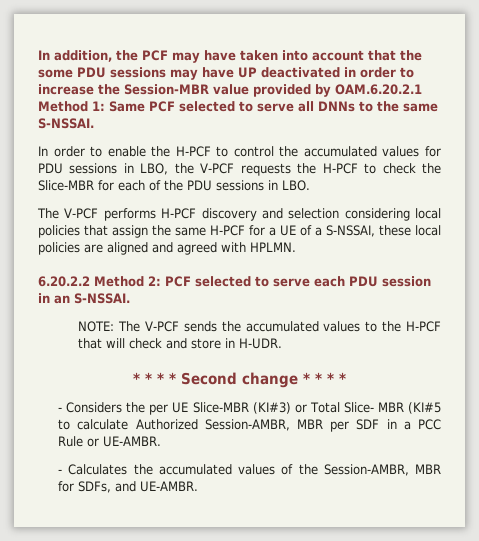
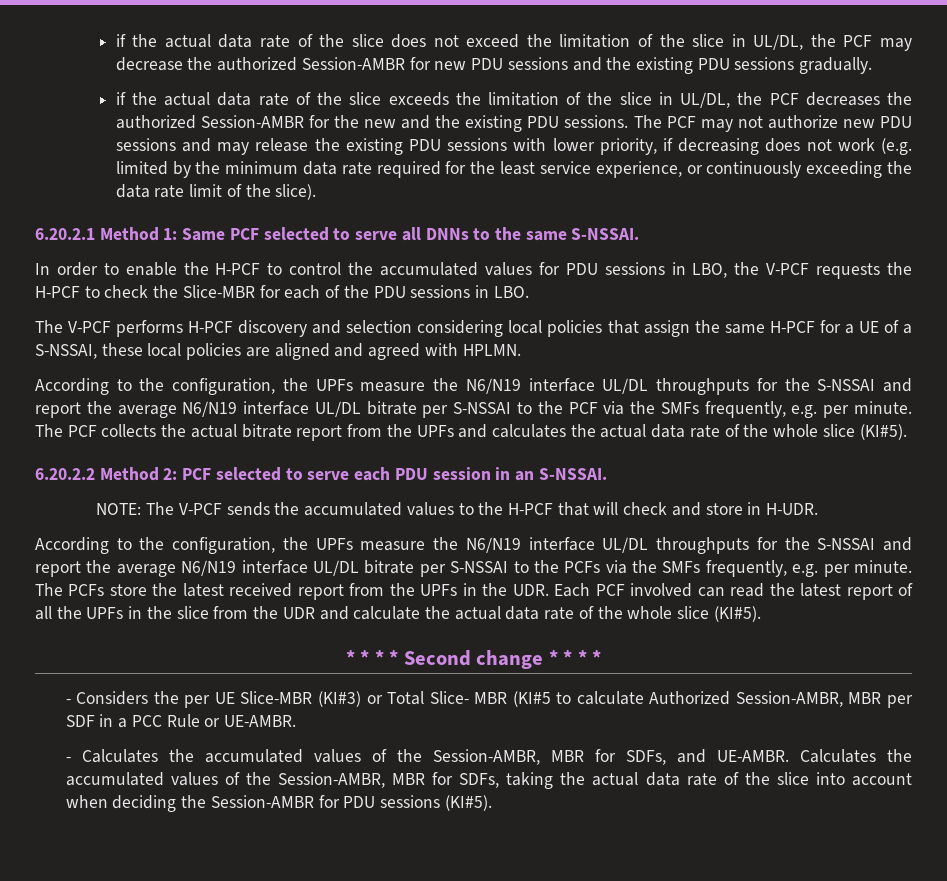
[38,50,422,63] [38,67,414,80] [38,84,422,97] In addition, the PCF may have taken into account that the some PDU sessions may have UP deactivated in order to increase the Session-MBR value provided by OAM.6.20.2.1 -> [115,34,913,51] [115,57,873,74] [115,92,913,108] [115,115,912,132] [115,138,912,155] [115,161,912,178] [115,184,317,200] [35,228,95,240] if the actual data rate of the slice does not exceed the limitation of the slice in UL/DL, the PCF may decrease the authorized Session-AMBR for new PDU sessions and the existing PDU sessions gradually. // if the actual data rate of the slice exceeds the limitation of the slice in UL/DL, the PCF decreases the authorized Session-AMBR for the new and the existing PDU sessions. The PCF may not authorize new PDU sessions and may release the existing PDU sessions with lower priority, if decreasing does not work (e.g. limited by the minimum data rate required for the least service experience, or continuously exceeding the data rate limit of the slice). // 6.20.2.1
(296, 247) none -> [35,378,913,395] [35,401,913,418] [35,424,907,441] // According to the configuration, the UPFs measure the N6/N19 interface UL/DL throughputs for the S-NSSAI and report the average N6/N19 interface UL/DL bitrate per S-NSSAI to the PCF via the SMFs frequently, e.g. per minute. The PCF collects the actual bitrate report from the UPFs and calculates the actual data rate of the whole slice (KI#5).
(283, 343) none -> [35,537,913,554] [35,560,913,577] [35,583,914,600] [35,606,761,622] // According to the configuration, the UPFs measure the N6/N19 interface UL/DL throughputs for the S-NSSAI and report the average N6/N19 interface UL/DL bitrate per S-NSSAI to the PCFs via the SMFs frequently, e.g. per minute. The PCFs store the latest received report from the UPFs in the UDR. Each PCF involved can read the latest report of all the UPFs in the slice from the UDR and calculate the actual data rate of the whole slice (KI#5).
(199, 486) none -> [799,749,913,763] [65,772,912,789] [65,795,492,812] Calculates the accumulated values of the Session-AMBR, MBR for SDFs, taking the actual data rate of the slice into account when deciding the Session-AMBR for PDU sessions (KI#5).

